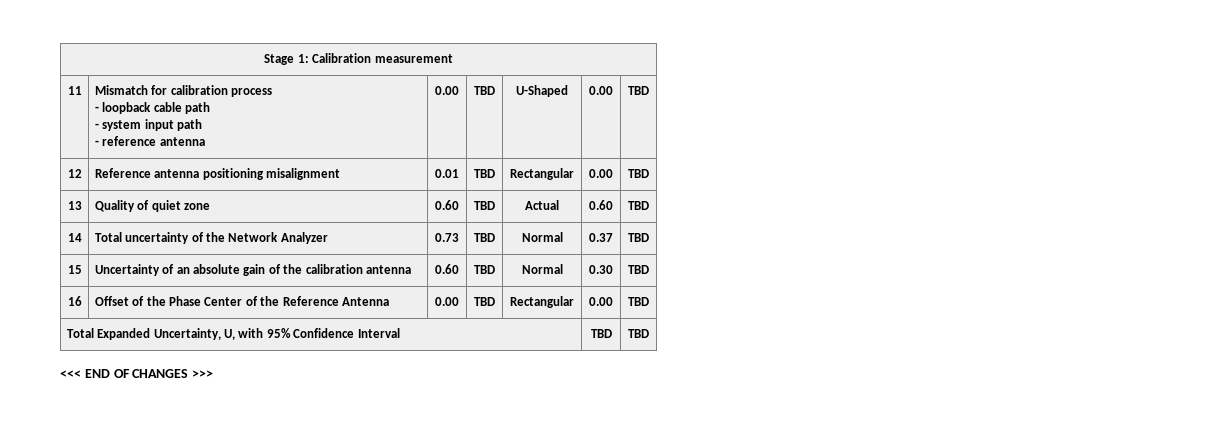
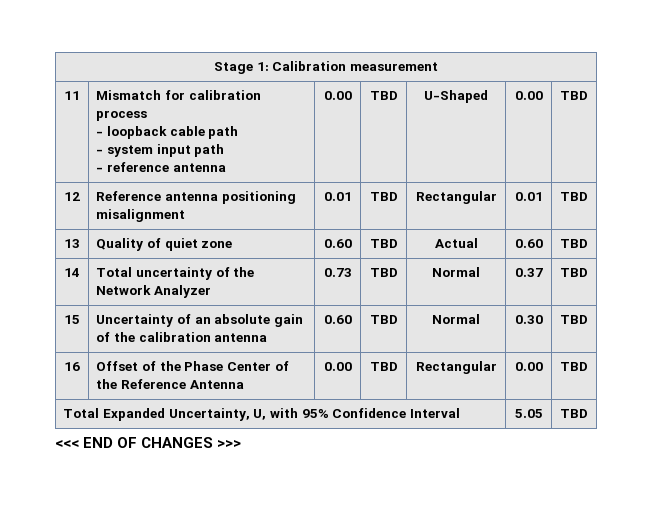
[589,169,613,178] 0.00 -> [514,192,543,201] 0.01
[590,329,612,338] TBD -> [514,409,543,418] 5.05

